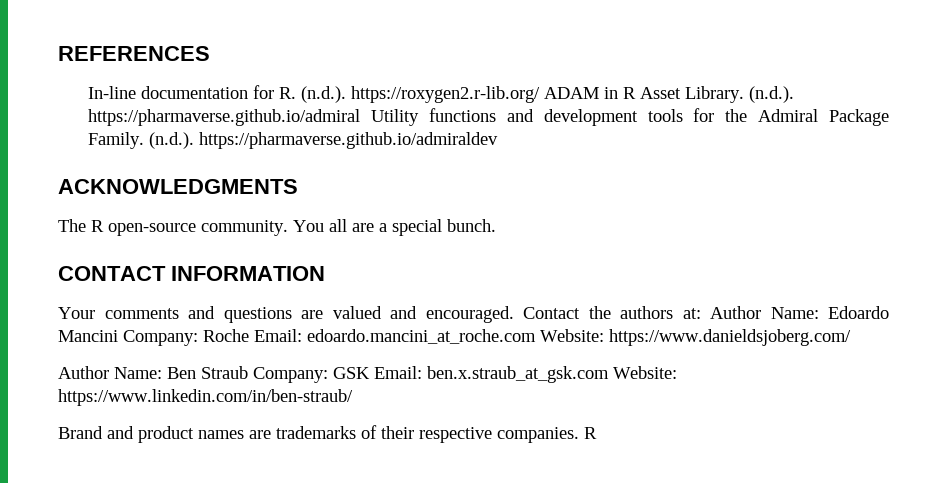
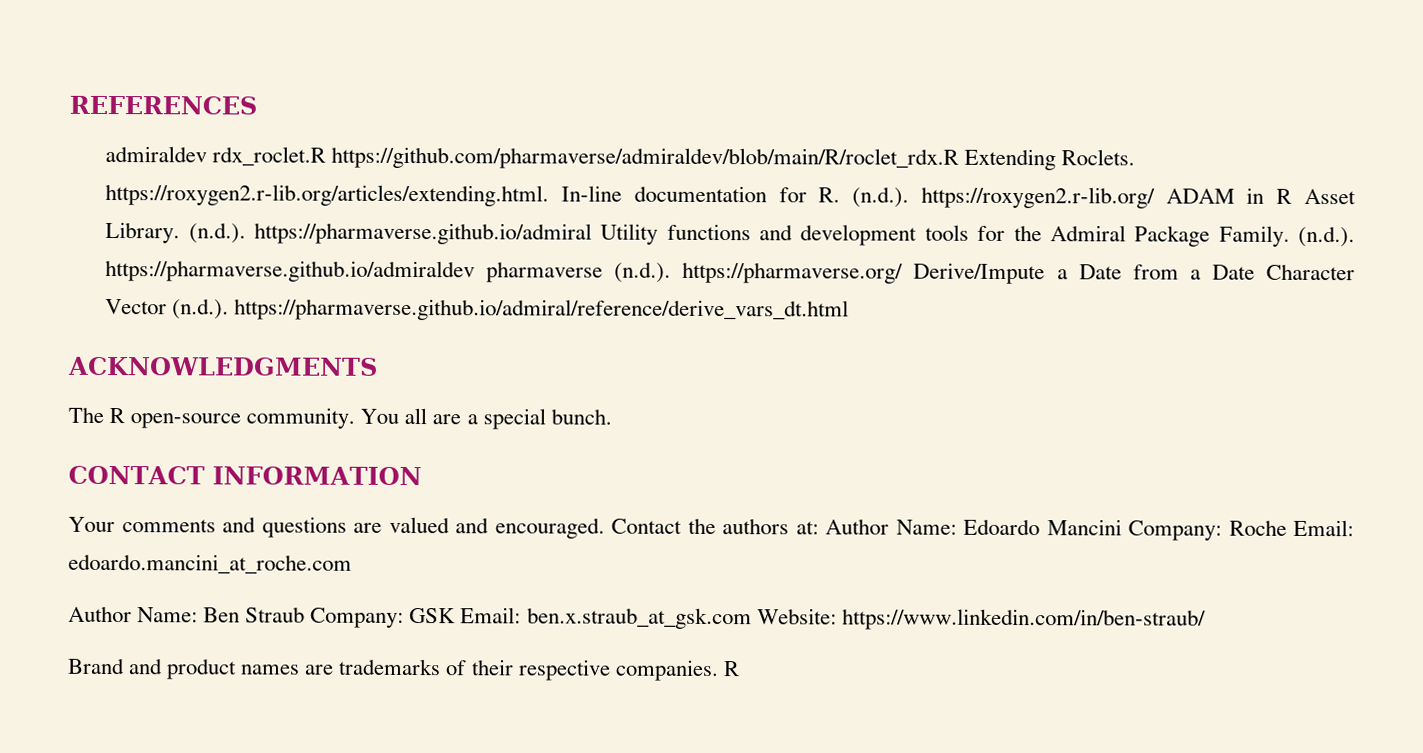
(210, 53) none -> [105,145,1136,171] [105,183,550,207] admiraldev rdx_roclet.R https://github.com/pharmaverse/admiraldev/blob/main/R/roclet_rdx.R Extending Roclets. https://roxygen2.r-lib.org/articles/extending.html.
(499, 140) none -> [486,261,1355,285] [105,298,850,322] pharmaverse (n.d.). https://pharmaverse.org/ Derive/Impute a Date from a Date Character Vector (n.d.). https://pharmaverse.github.io/admiral/reference/derive_vars_dt.html
[540,329,851,346] Website: https://www.danieldsjoberg.com/ -> (352, 563) none

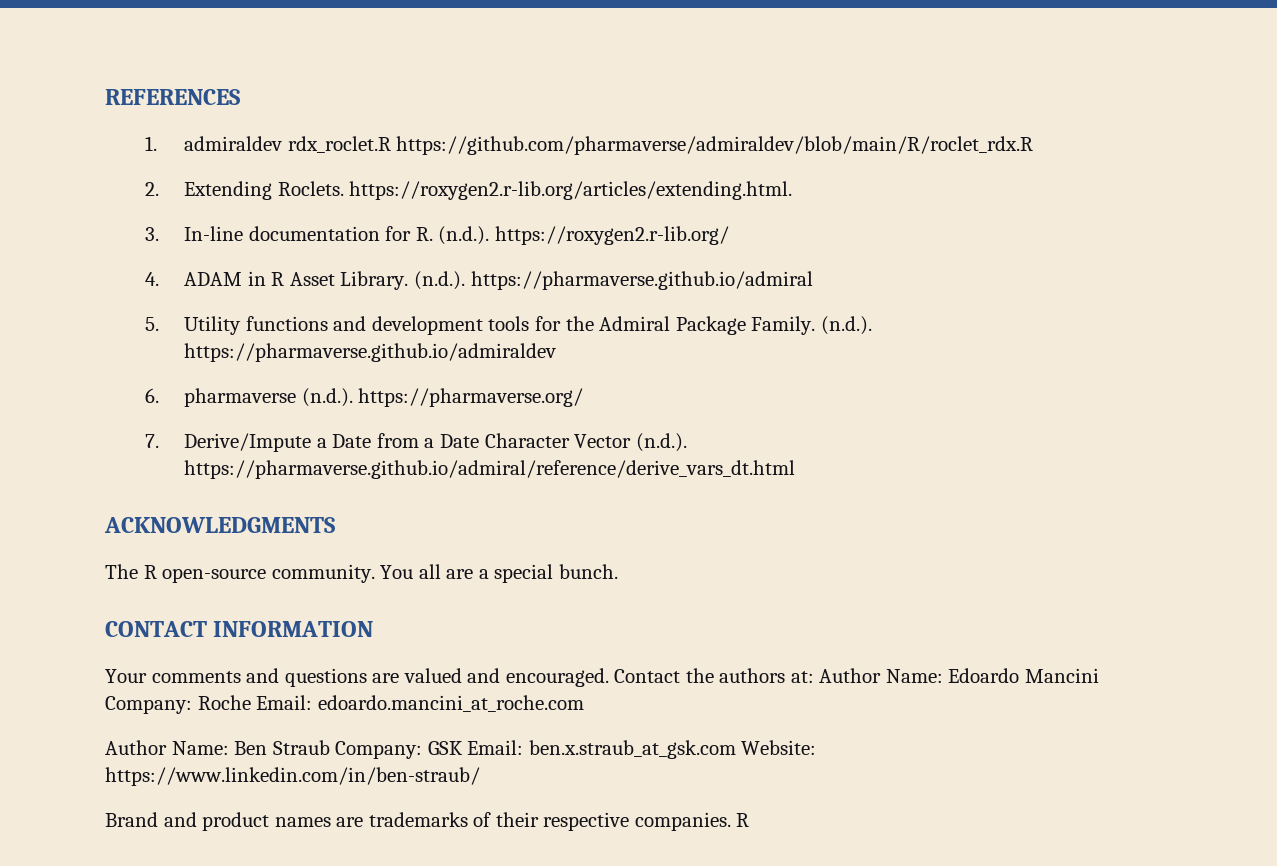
(257, 105) none -> [144,136,157,151] 1.
(960, 158) none -> [144,182,159,196] // 2.
(550, 195) none -> [144,227,159,241] // 3.
(1155, 197) none -> [144,272,159,286] // 4.
(592, 233) none -> [144,317,159,331] // 5.
(476, 271) none -> [144,388,159,403] // 6.
(904, 272) none -> [144,434,159,448] // 7.

